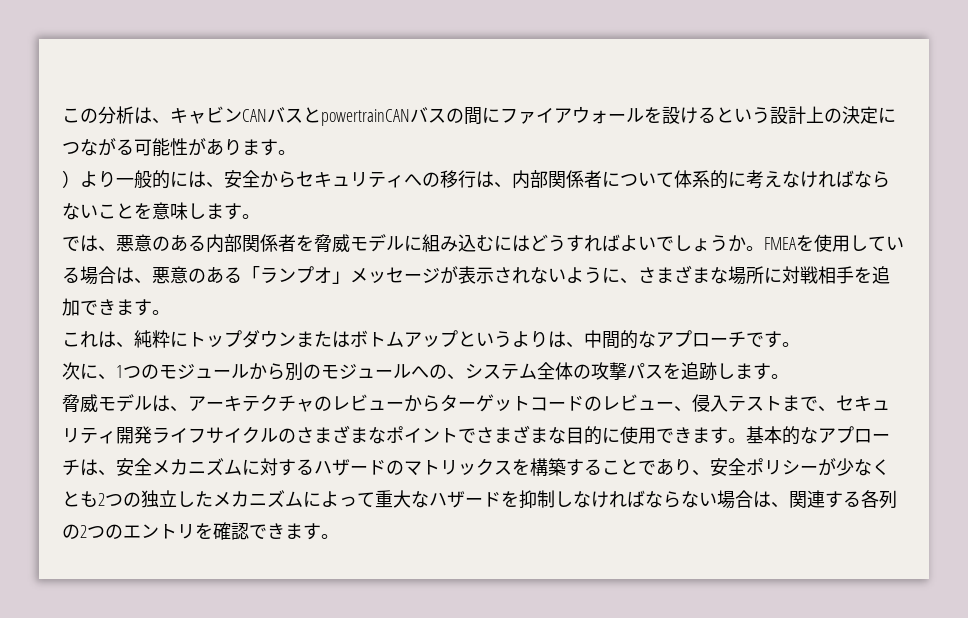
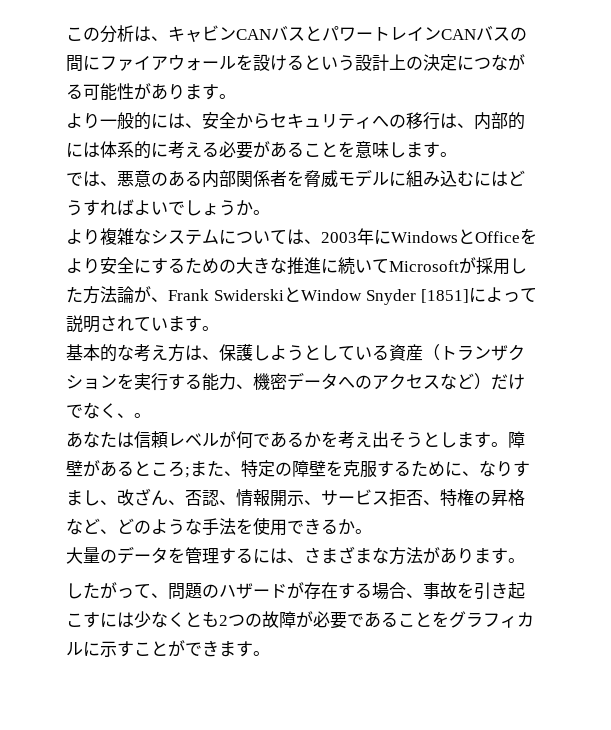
[321,109,410,126] powertrainCAN -> [322,26,476,41] パワートレインCAN
[62,170,80,188] ） -> (236, 96) none
[548,170,890,189] [62,203,98,220] 関係者について体系的に考えなければならない -> [508,112,525,130] [66,141,304,159] 的には体系的に考える必要がある
[764,234,904,252] [62,265,890,285] [62,298,170,316] [62,330,800,349] [62,362,789,381] [62,394,890,413] [62,425,890,445] [62,458,836,476] FMEAを使用している場合は、悪意のある「ランプオ」メッセージが表示されないように、さまざまな場所に対戦相手を追加できます。 // これは、純粋にトップダウンまたはボトムアップというよりは、中間的なアプローチです。 // 次に、1つのモジュールから別のモジュールへの、システム全体の攻撃パスを追跡します。 // 脅威モデルは、アーキテクチャのレビューからターゲットコードのレビュー、侵入テストまで、セキュリティ開発ライフサイクルのさまざまなポイントでさまざまな目的に使用できます。基本的なアプローチは、安全メカニズムに対するハザードのマトリックスを構築することであり、安全ポリシーが -> [66,228,537,245] [66,257,527,275] [66,286,537,305] [66,315,219,333] [66,344,525,362] [66,372,525,391] [66,402,151,419] [66,431,525,449] [66,460,530,478] [66,488,525,507] [66,517,372,536] [66,546,525,565] [66,582,525,600] [66,612,134,628] // より複雑なシステムについては、2003年にWindowsとOfficeをより安全にするための大きな推進に続いてMicrosoftが採用した方法論が、Frank SwiderskiとWindow Snyder [1851]によって説明されています。 // 基本的な考え方は、保護しようとしている資産（トランザクションを実行する能力、機密データへのアクセスなど）だけでなく、。 // あなたは信頼レベルが何であるかを考え出そうとします。障壁があるところ;また、特定の障壁を克服するために、なりすまし、改ざん、否認、情報開示、サービス拒否、特権の昇格など、どのような手法を使用できるか。 // 大量のデータを管理するには、さまざまな方法があります。 // したがって、問題のハザードが存在する場合、事故を引き起こすには
[141,490,897,509] [62,522,249,540] 独立したメカニズムによって重大なハザードを抑制しなければならない場合は、関連する各列の2つのエントリを確認 -> [262,611,534,629] [66,640,185,657] 故障が必要であることをグラフィカルに示すことが

